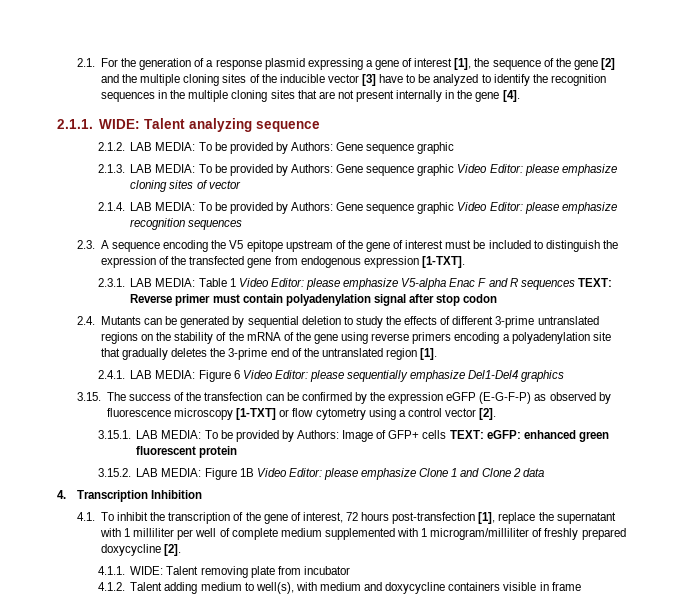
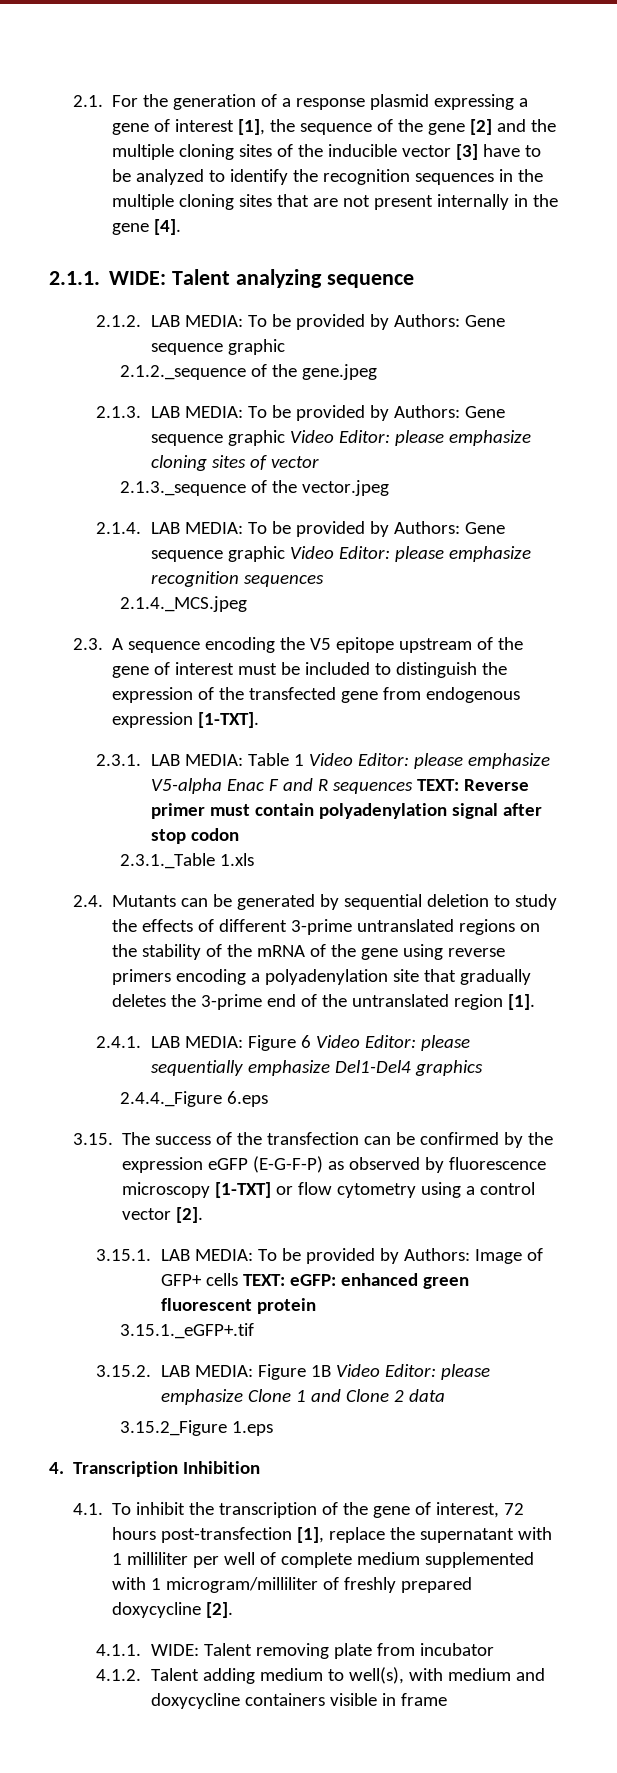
(455, 148) none -> [120,364,378,380] // 2.1.2._sequence of the gene.jpeg
(241, 184) none -> [120,480,390,496] // 2.1.3._sequence of the vector.jpeg
(243, 225) none -> [120,596,248,612] // 2.1.4._MCS.jpeg
(498, 298) none -> [120,853,255,869] // 2.3.1._Table 1.xls
(565, 376) none -> [120,1091,269,1107] // 2.4.4._Figure 6.eps
(238, 452) none -> [120,1323,255,1339] // 3.15.1._eGFP+.tif
(544, 472) none -> [120,1420,274,1436] // 3.15.2_Figure 1.eps

